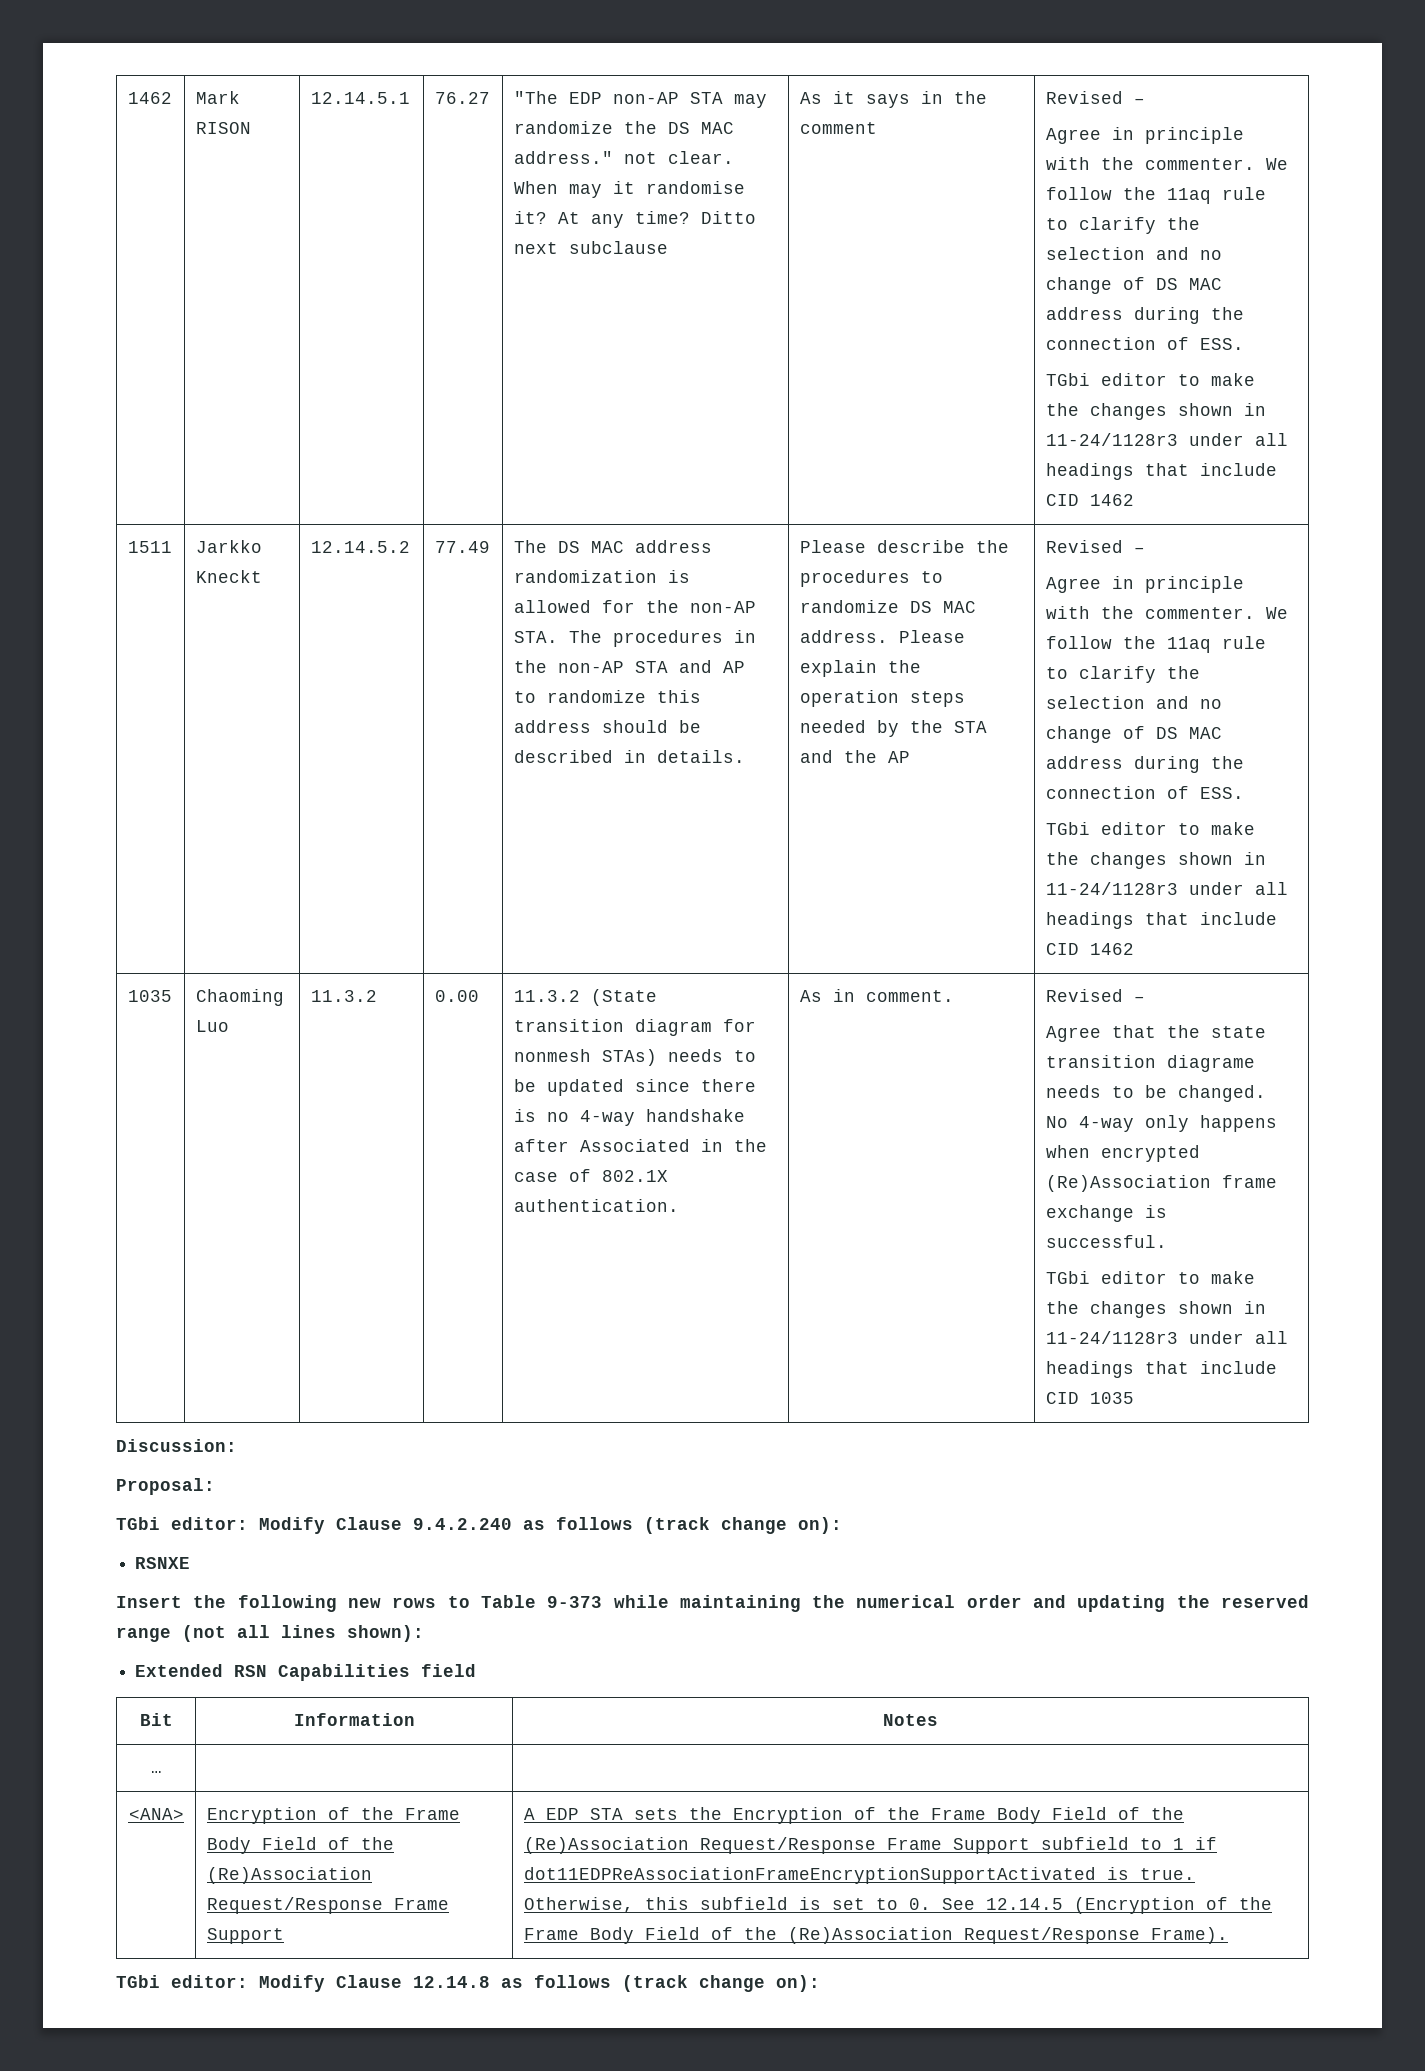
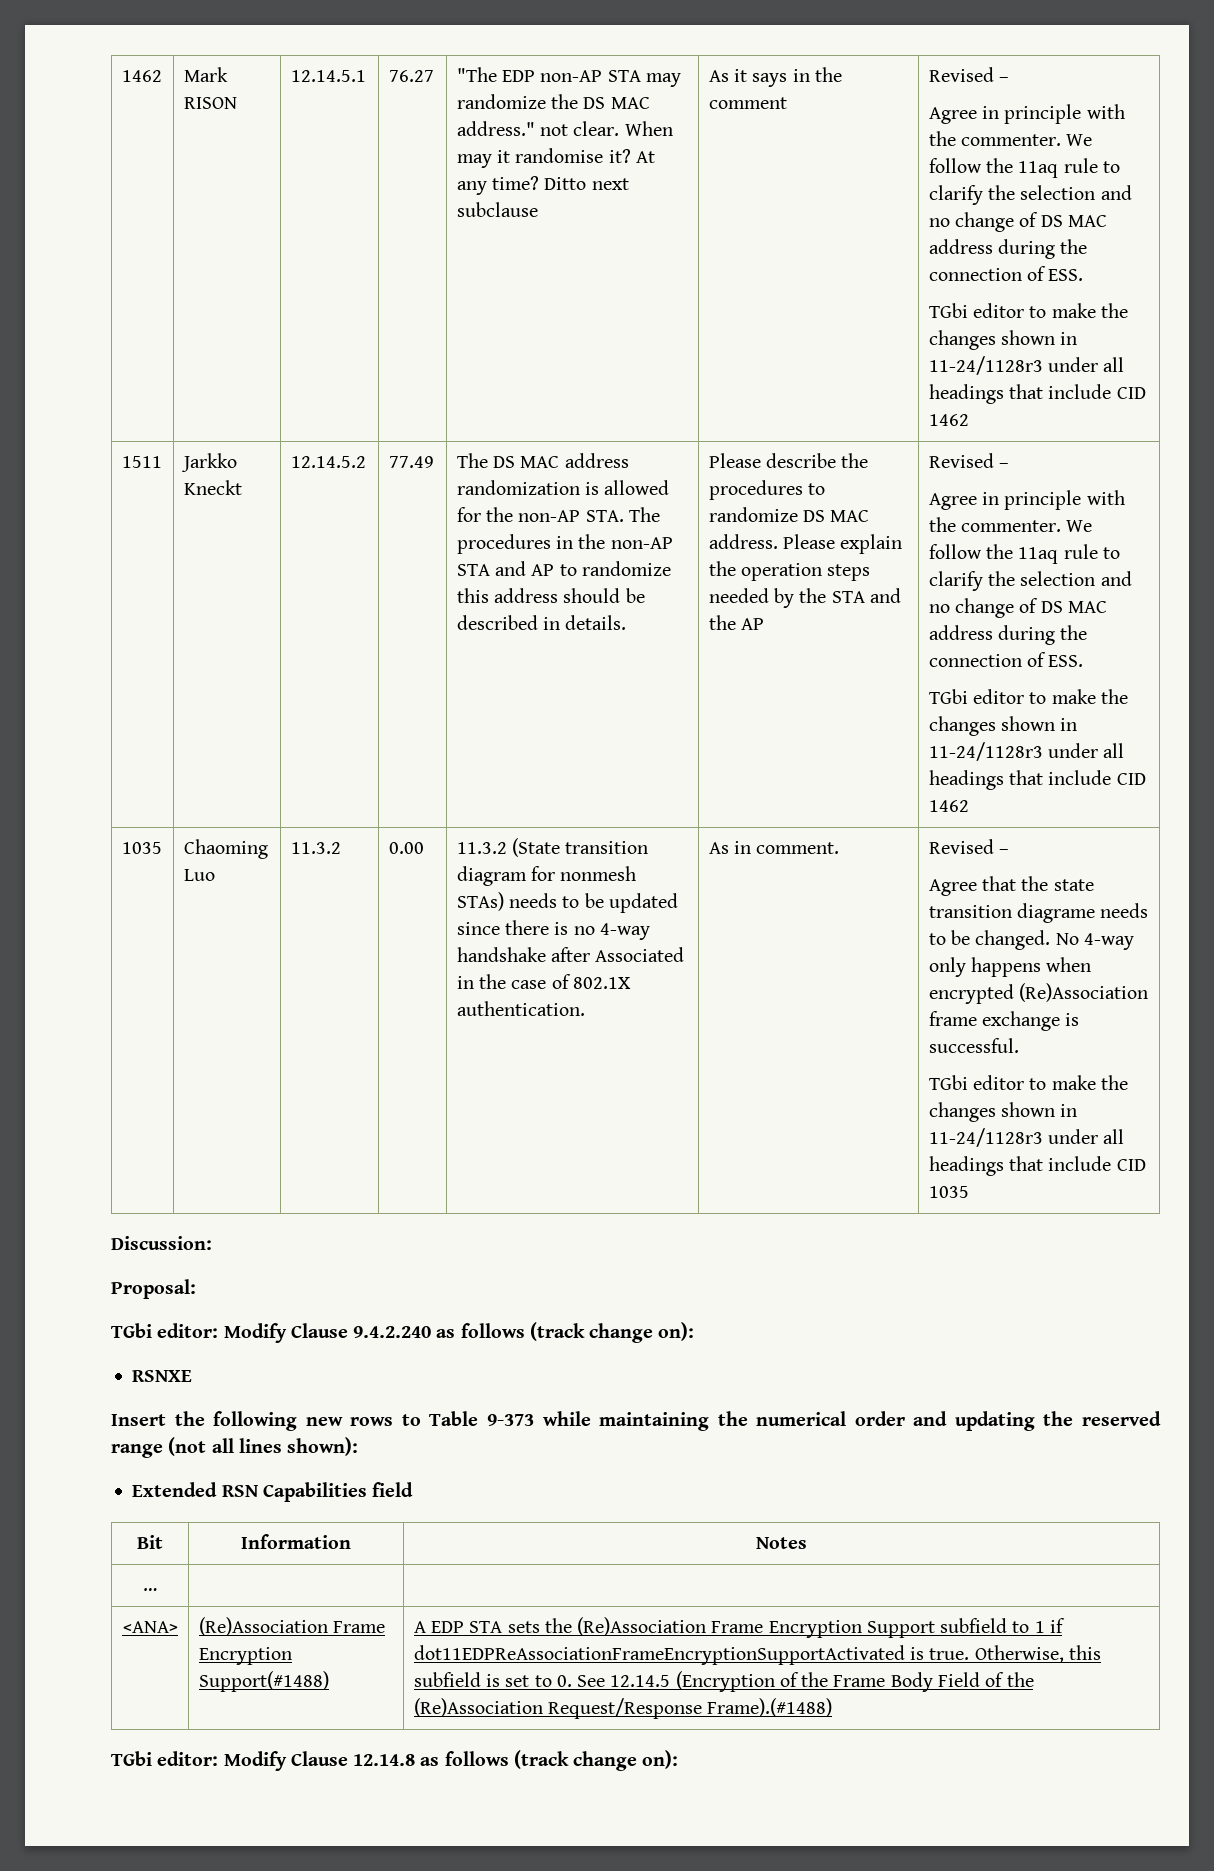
[206,1807,460,1824] [206,1837,394,1854] [206,1867,372,1884] [206,1897,449,1914] [206,1928,284,1944] Encryption of the Frame Body Field of the (Re)Association Request/Response Frame Support -> [198,1617,386,1636] [198,1647,292,1665] [198,1671,329,1692] (Re)Association Frame Encryption Support(#1488)
[732,1807,1184,1824] [523,1837,942,1854] Encryption of the Frame Body Field of the (Re)Association Request/Response Frame -> [577,1617,862,1638] (Re)Association Frame Encryption
[1150,1927,1228,1944] Frame). -> [707,1698,833,1717] Frame).(#1488)

